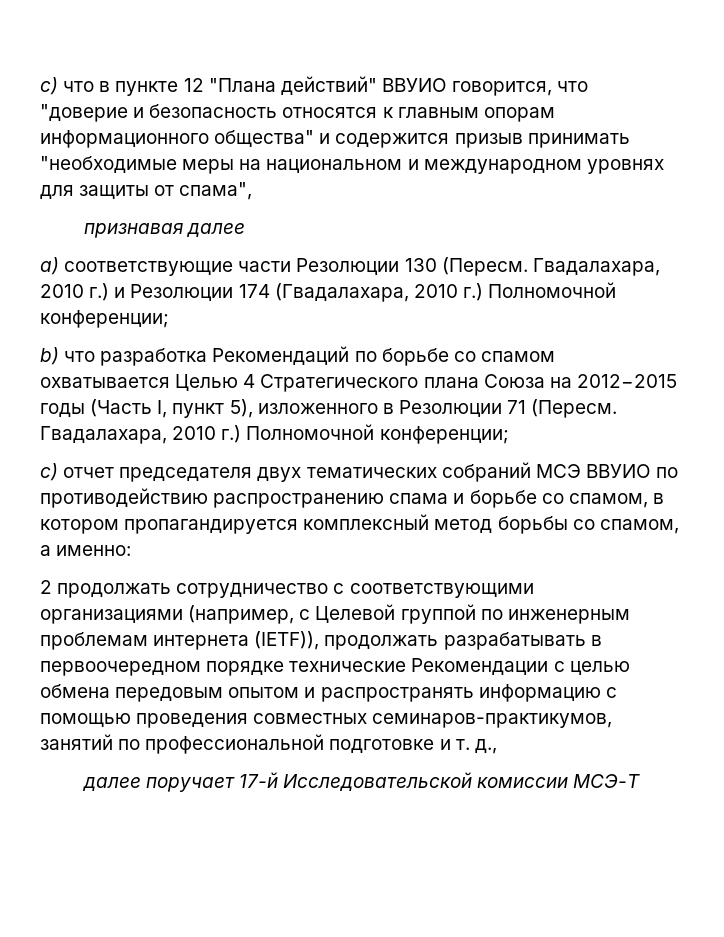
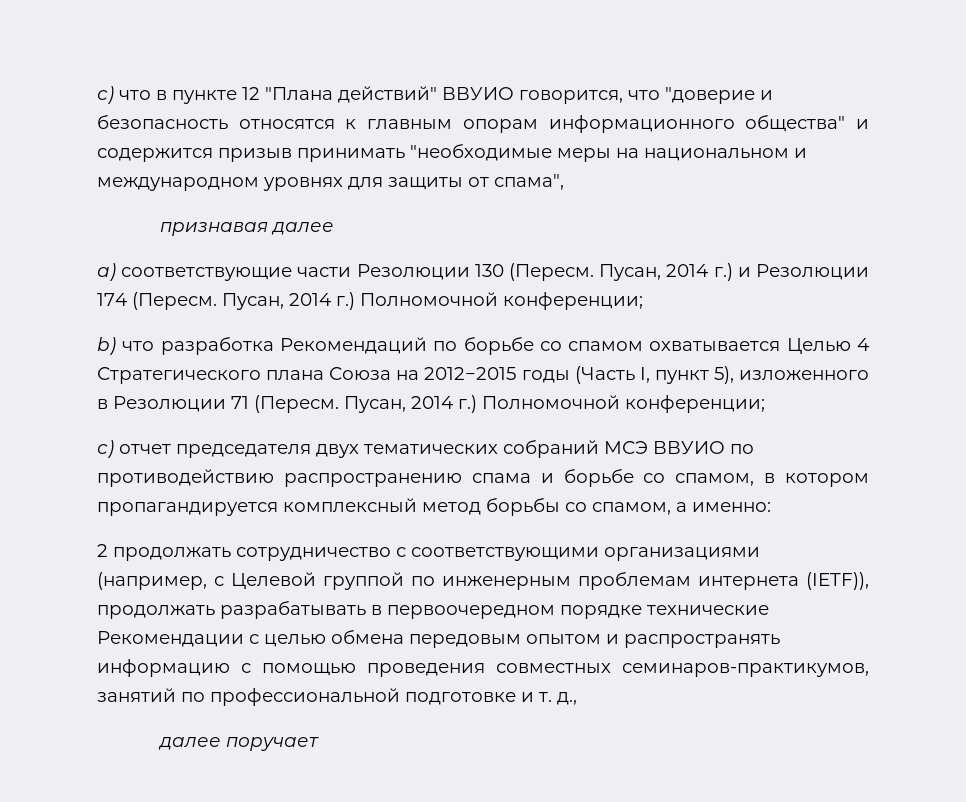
[532,258,660,276] [40,284,84,298] Гвадалахара, 2010 -> [599,264,709,281] Пусан, 2014
[274,283,458,302] (Гвадалахара, 2010 -> [132,292,331,310] (Пересм. Пусан, 2014
[40,426,217,444] Гвадалахара, 2010 -> [344,396,453,413] Пусан, 2014
[239,772,641,791] 17-й Исследовательской комиссии МСЭ-Т -> (319, 744) none

